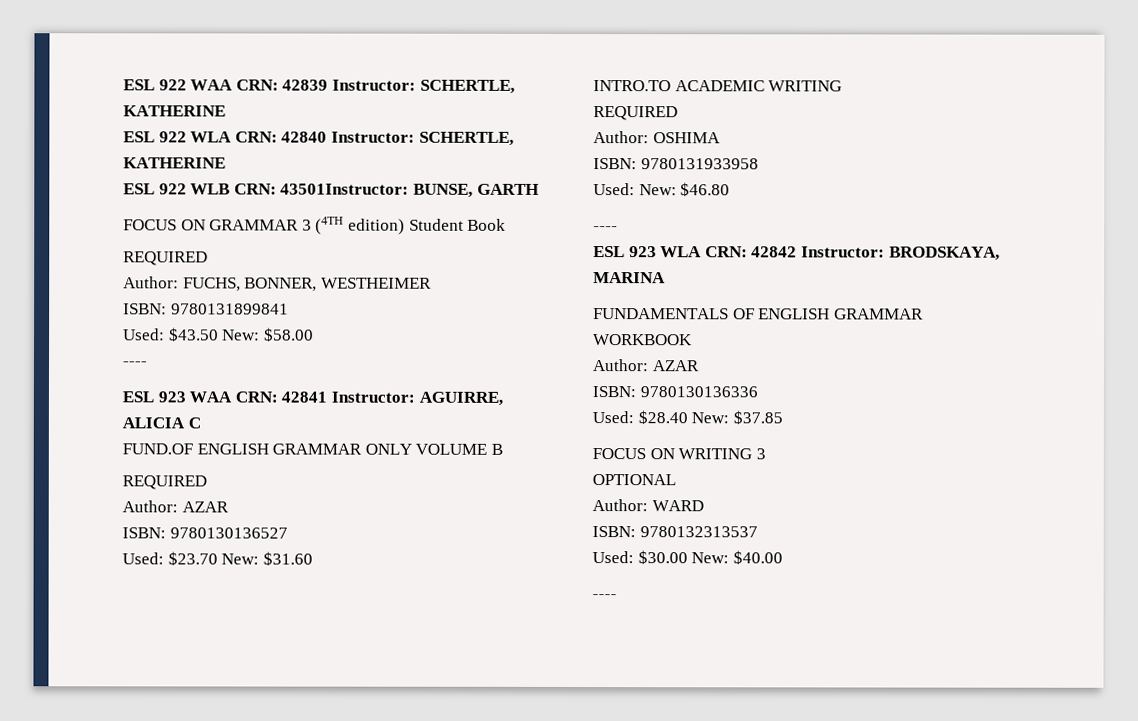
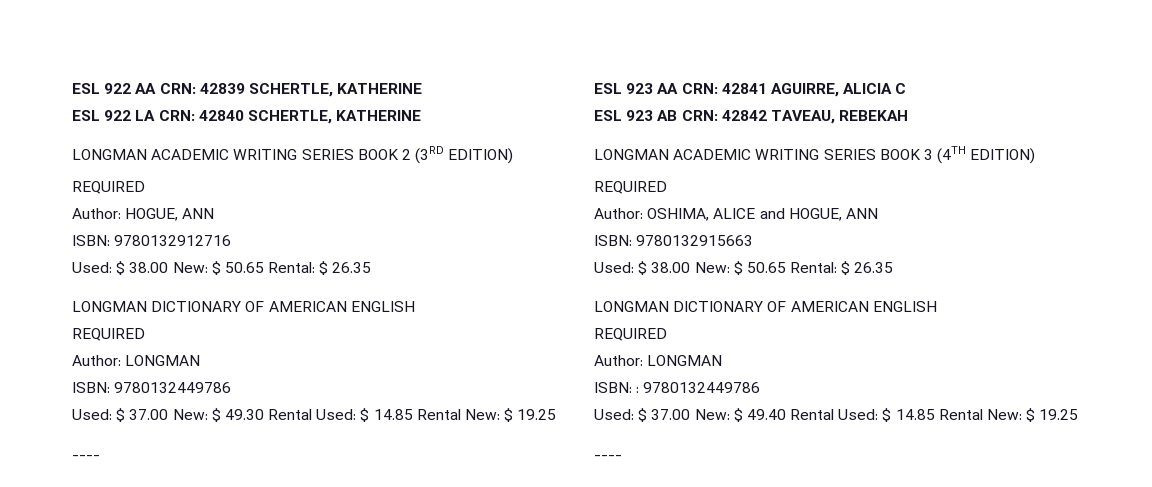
[123,79,234,91] ESL 922 WAA -> [72,83,157,94] ESL 922 AA
[331,79,515,94] [123,105,226,117] [123,131,233,143] Instructor: SCHERTLE, KATHERINE // ESL 922 WLA -> [248,83,423,97] [72,110,156,121] SCHERTLE, KATHERINE // ESL 922 LA
[330,131,514,146] [123,157,226,169] [123,183,539,198] [123,216,507,235] [123,251,208,266] [123,276,432,292] [123,303,289,315] [123,327,314,342] [122,361,147,367] [122,391,233,403] Instructor: SCHERTLE, KATHERINE // ESL 922 WLB CRN: 43501Instructor: BUNSE, GARTH // FOCUS ON GRAMMAR 3 (4TH edition) Student Book // REQUIRED // Author: FUCHS, BONNER, WESTHEIMER // ISBN: 9780131899841 // Used: $43.50 New: $58.00 // ---- // ESL 923 WAA -> [247,110,422,124] [72,146,514,164] [72,181,145,194] [72,208,215,221] [72,235,232,246] [72,261,372,275] [72,301,415,312] [72,328,145,341] [72,355,201,366] [72,382,232,393] [72,408,557,422] [72,455,100,459] [594,83,679,94] SCHERTLE, KATHERINE // LONGMAN ACADEMIC WRITING SERIES BOOK 2 (3RD EDITION) // REQUIRED // Author: HOGUE, ANN // ISBN: 9780132912716 // Used: $ 38.00 New: $ 50.65 Rental: $ 26.35 // LONGMAN DICTIONARY OF AMERICAN ENGLISH // REQUIRED // Author: LONGMAN // ISBN: 9780132449786 // Used: $ 37.00 New: $ 49.30 Rental Used: $ 14.85 Rental New: $ 19.25 // ---- // ESL 923 AA
[330,391,415,403] Instructor: -> (767, 88) none
[122,443,503,455] [122,475,207,490] [122,500,229,513] [122,527,288,539] [122,551,313,566] [593,80,843,92] [593,106,678,121] [593,131,721,144] [593,158,759,170] [593,182,731,197] [593,226,618,232] [593,246,1000,261] [593,272,666,284] [593,308,924,320] [593,334,693,346] [592,359,700,372] [592,386,758,398] [592,410,783,425] [592,448,766,460] [592,474,676,486] [592,499,704,512] [592,526,758,538] [592,550,783,565] FUND.OF ENGLISH GRAMMAR ONLY VOLUME B // REQUIRED // Author: AZAR // ISBN: 9780130136527 // Used: $23.70 New: $31.60 // INTRO.TO ACADEMIC WRITING // REQUIRED // Author: OSHIMA // ISBN: 9780131933958 // Used: New: $46.80 // ---- // ESL 923 WLA CRN: 42842 Instructor: BRODSKAYA, MARINA // FUNDAMENTALS OF ENGLISH GRAMMAR WORKBOOK // Author: AZAR // ISBN: 9780130136336 // Used: $28.40 New: $37.85 // FOCUS ON WRITING 3 // OPTIONAL // Author: WARD // ISBN: 9780132313537 // Used: $30.00 New: $40.00 -> [594,110,909,124] [594,146,1036,164] [594,181,667,194] [594,208,878,221] [594,235,754,246] [594,261,894,275] [594,301,937,312] [594,328,667,341] [594,355,723,366] [594,382,761,393] [594,408,1079,422] ESL 923 AB CRN: 42842 TAVEAU, REBEKAH // LONGMAN ACADEMIC WRITING SERIES BOOK 3 (4TH EDITION) // REQUIRED // Author: OSHIMA, ALICE and HOGUE, ANN // ISBN: 9780132915663 // Used: $ 38.00 New: $ 50.65 Rental: $ 26.35 // LONGMAN DICTIONARY OF AMERICAN ENGLISH // REQUIRED // Author: LONGMAN // ISBN: : 9780132449786 // Used: $ 37.00 New: $ 49.40 Rental Used: $ 14.85 Rental New: $ 19.25

